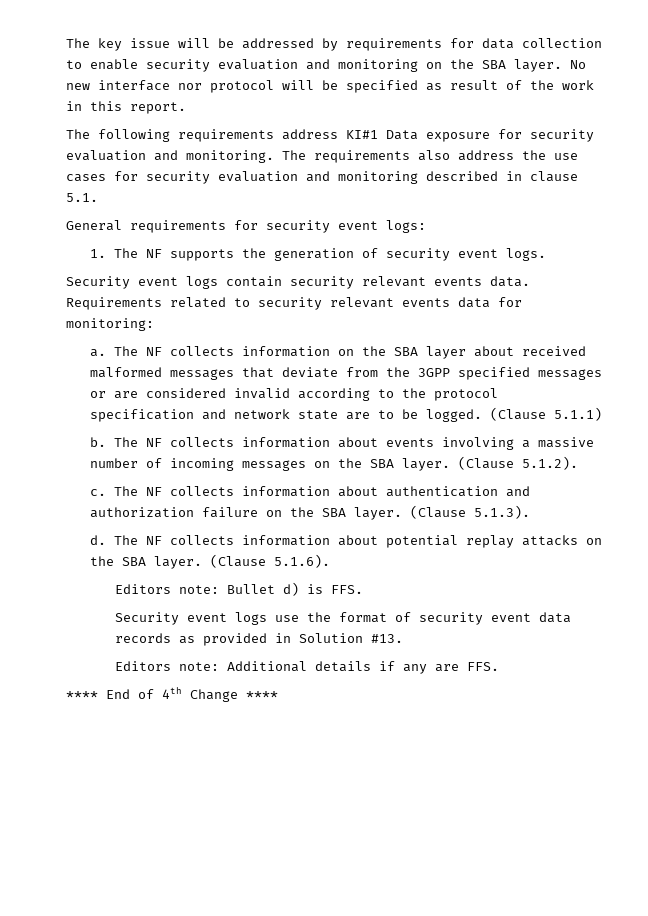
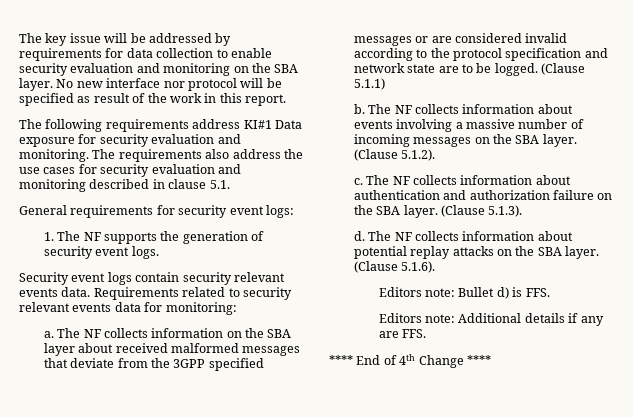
[114,612,571,625] [114,633,403,646] // Security event logs use the format of security event data records as provided in Solution #13. -> (550, 292) none

